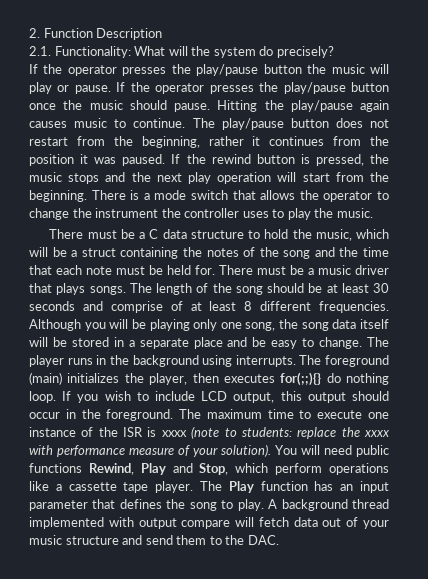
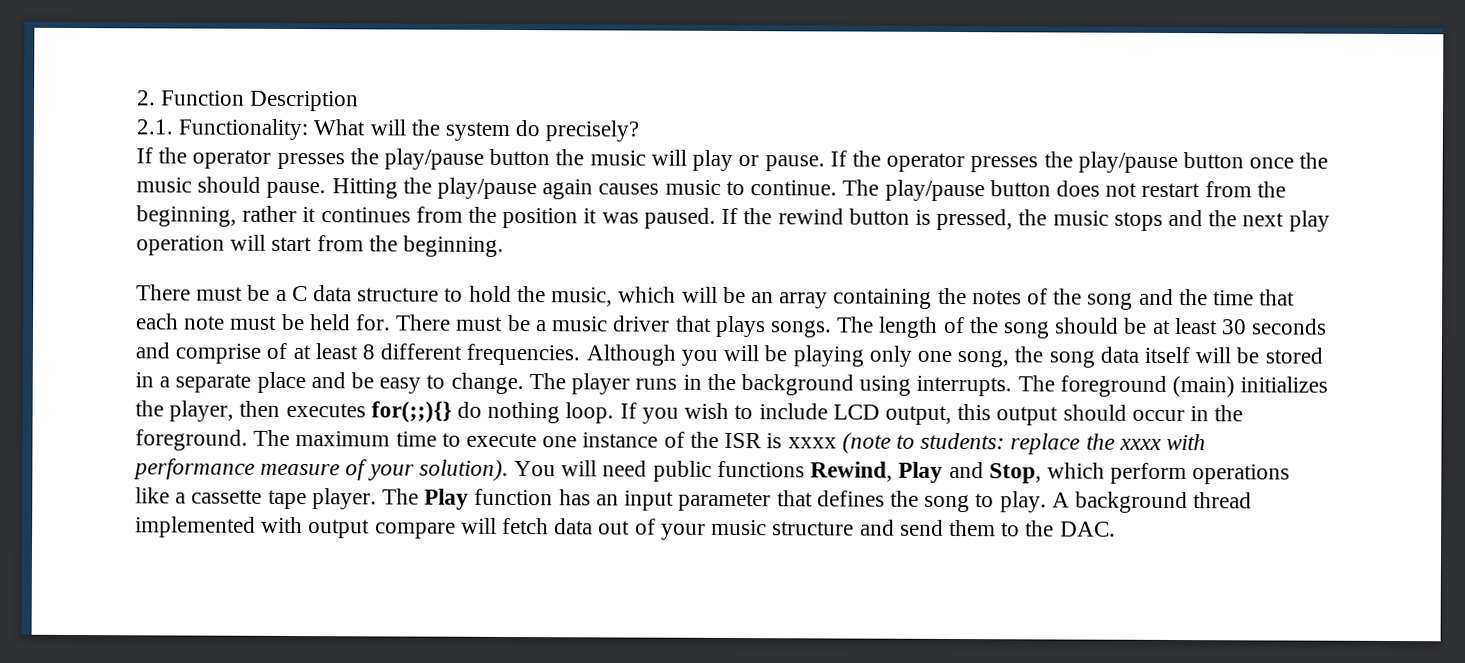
[91,190,390,202] [29,208,373,220] There is a mode switch that allows the operator to change the instrument the controller uses to play the music. -> (505, 246) none
[71,248,116,257] a struct -> [750,292,829,309] an array

